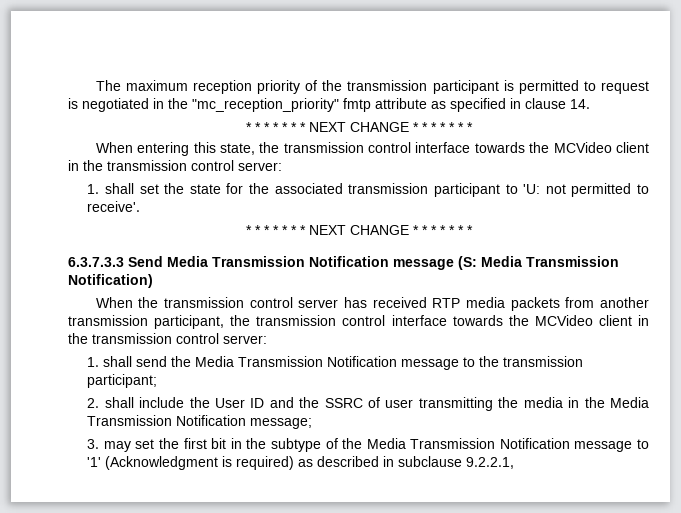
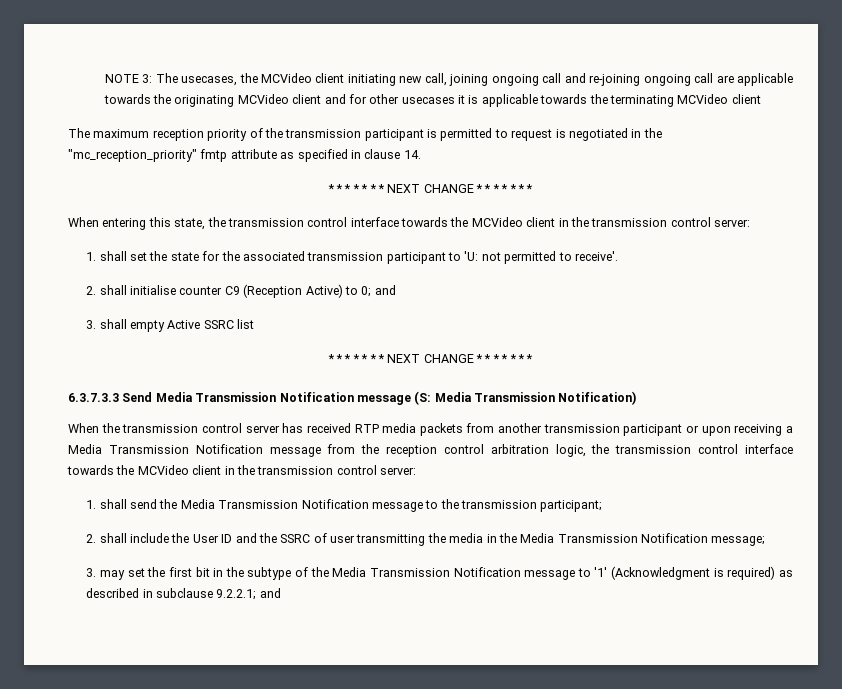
(95, 85) none -> [104,73,793,86] [103,94,761,107] NOTE 3: The usecases, the MCVideo client initiating new call, joining ongoing call and re-joining ongoing call are applicable towards the originating MCVideo client and for other usecases it is applicable towards the terminating MCVideo client //
(141, 206) none -> [86,284,396,298] [86,319,255,332] // 2. shall initialise counter C9 (Reception Active) to 0; and // 3. shall empty Active SSRC list
[154,315,225,329] participant, -> [623,424,793,436] [68,444,586,457] participant or upon receiving a Media Transmission Notification message from the reception control arbitration logic,
[466,457,515,469] 9.2.2.1, -> [216,588,281,600] 9.2.2.1; and

